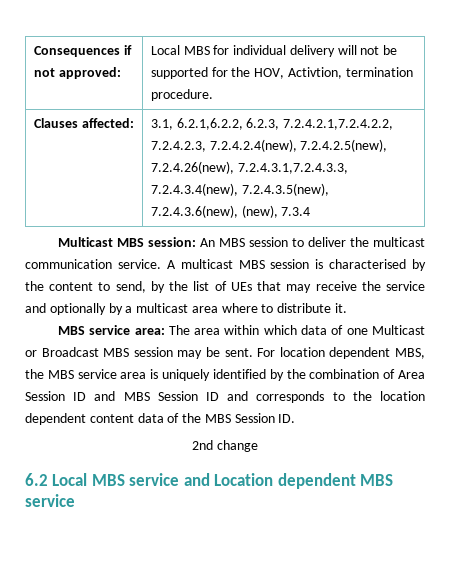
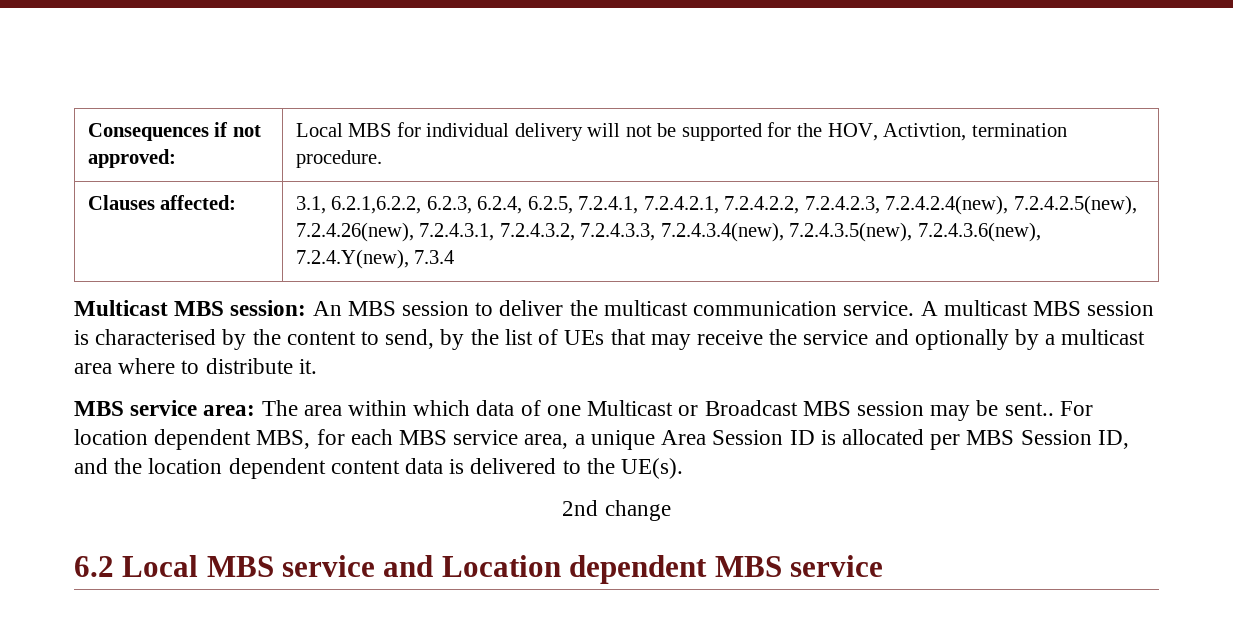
[283,119,394,130] 7.2.4.2.1,7.2.4.2.2, -> [477,196,800,214] 6.2.4, 6.2.5, 7.2.4.1, 7.2.4.2.1, 7.2.4.2.2,
[237,163,348,174] 7.2.4.3.1,7.2.4.3.3, -> [419,223,656,241] 7.2.4.3.1, 7.2.4.3.2, 7.2.4.3.3,
[241,205,278,218] (new), -> [295,249,409,269] 7.2.4.Y(new),
[224,348,253,357] sent. -> [1004,402,1054,416] sent..
[25,369,425,381] [25,391,345,403] the MBS service area is uniquely identified by the combination of Area Session ID and MBS Session ID and corresponds to -> [316,429,1129,450] [74,458,108,474] for each MBS service area, a unique Area Session ID is allocated per MBS Session ID, and
[167,413,296,423] of the MBS Session ID. -> [449,458,684,479] is delivered to the UE(s).

